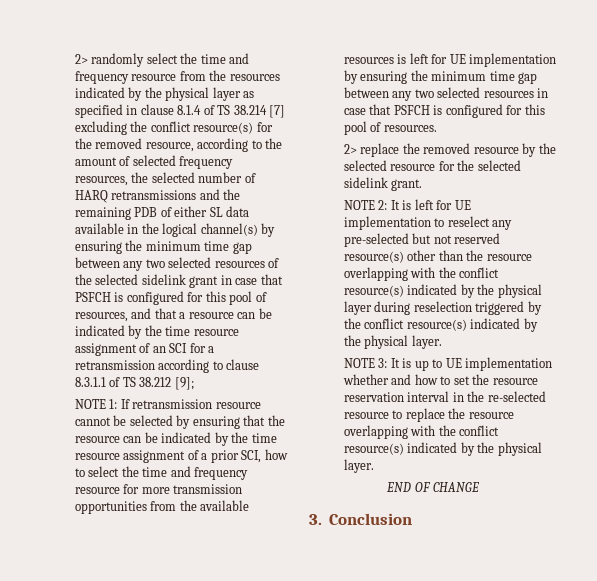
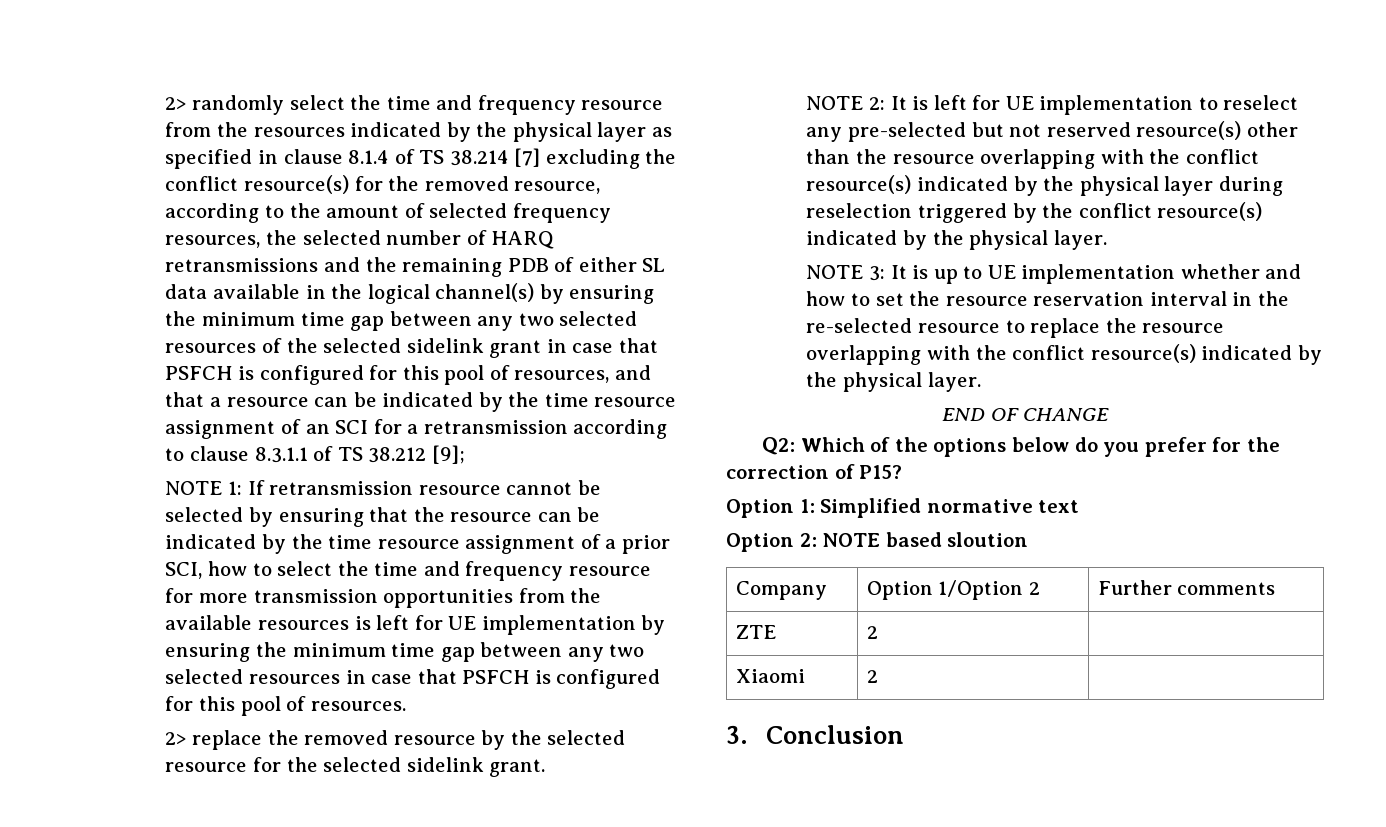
(479, 487) none -> [762,437,1280,457] [726,464,903,479] [726,498,1080,518] [726,532,1029,552] [735,581,827,600] [866,580,1040,600] [1097,580,1276,595] [735,625,776,639] [866,626,878,639] [735,669,805,683] [866,670,878,683] // Q2: Which of the options below do you prefer for the correction of P15? // Option 1: Simplified normative text // Option 2: NOTE based sloution // Company | Option 1/Option 2 | Further comments // ZTE | 2 | // Xiaomi | 2 |

